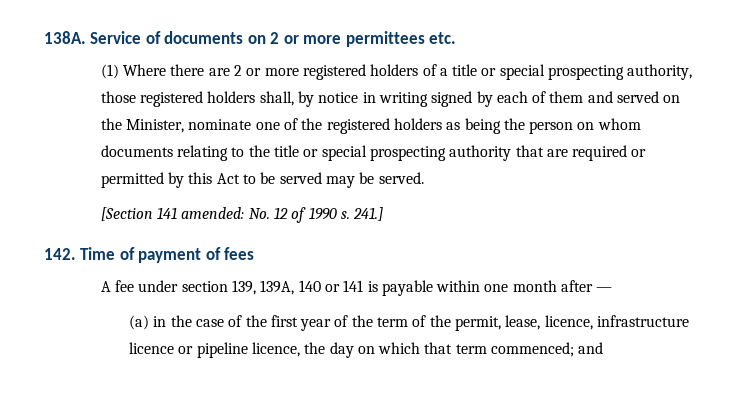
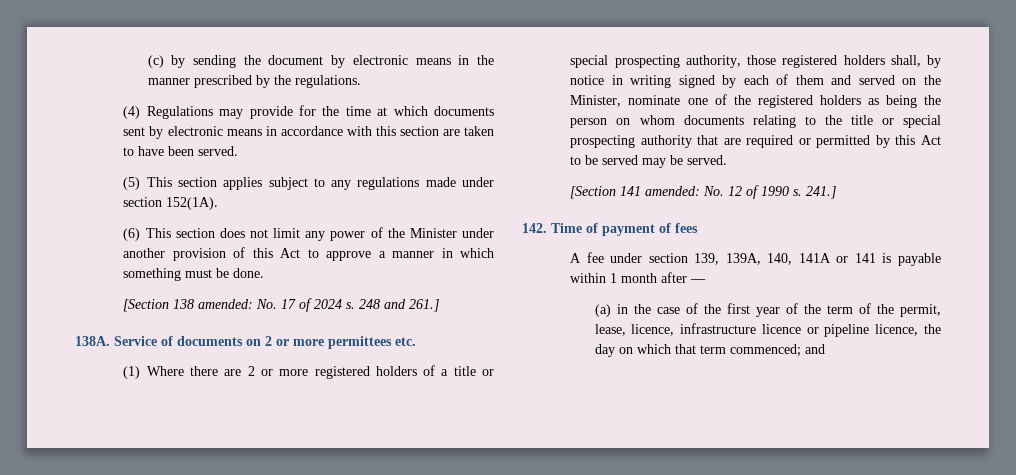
(44, 37) none -> [147,55,495,68] [147,75,361,88] [123,105,494,119] [123,126,494,139] [123,146,239,156] [123,177,495,190] [123,197,219,210] [123,227,495,241] [123,247,494,261] [123,268,265,281] [123,298,440,312] (c) by sending the document by electronic means in the manner prescribed by the regulations. // (4) Regulations may provide for the time at which documents sent by electronic means in accordance with this section are taken to have been served. // (5) This section applies subject to any regulations made under section 152(1A). // (6) This section does not limit any power of the Minister under another provision of this Act to approve a manner in which something must be done. // [Section 138 amended: No. 17 of 2024 s. 248 and 261.] //
[298,280,321,292] 140 -> [767,253,831,265] 140, 141A
[484,284,509,292] one -> [610,273,618,283] 1

